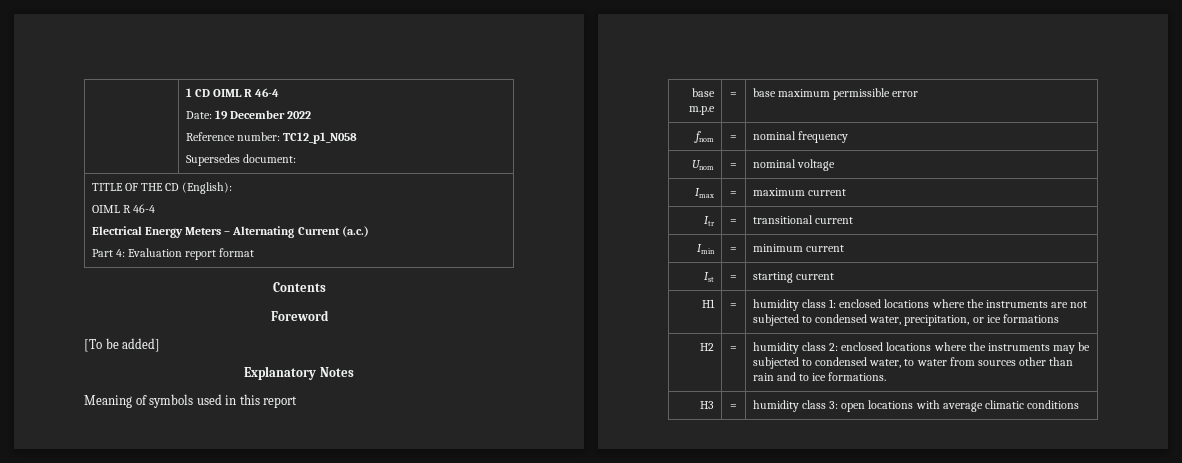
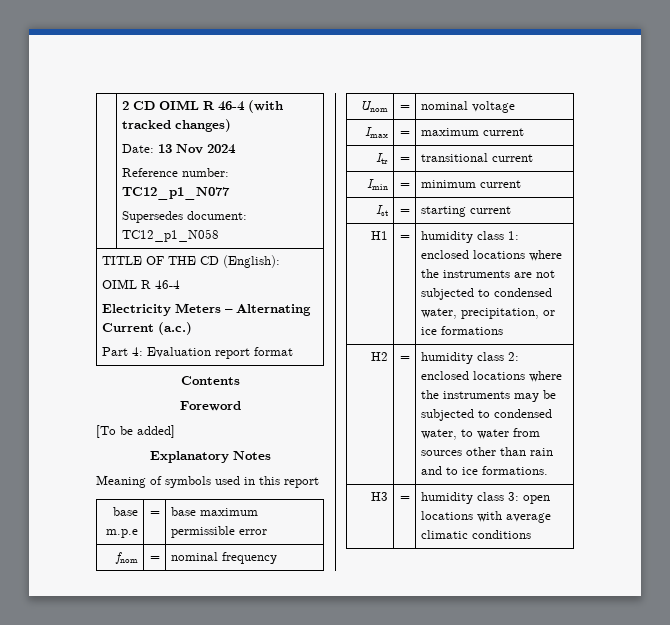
[186,88,193,97] | 1 -> [121,101,129,110] | 2
[186,110,312,120] // Date: 19 December 2022 -> [247,100,283,113] [121,119,231,132] [121,144,236,154] (with tracked changes) // Date: 13 Nov 2024
[283,132,358,144] TC12_p1_N058 -> [121,187,230,200] TC12_p1_N077
(297, 158) none -> [121,229,219,242] TC12_p1_N058
[92,226,184,238] Electrical Energy -> [101,304,171,316] Electricity

